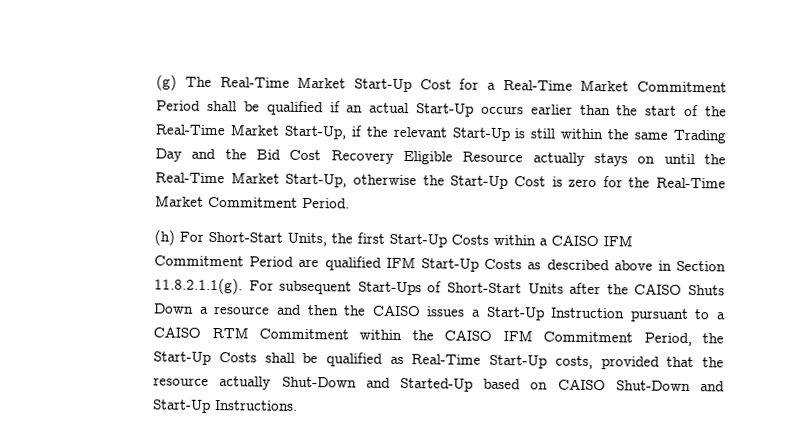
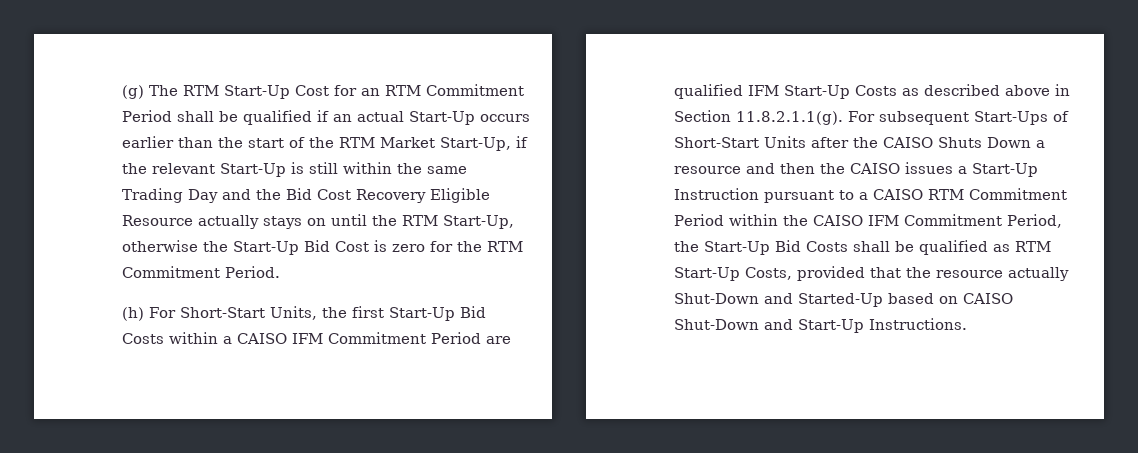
[219,76,347,89] Real-Time Market -> [182,85,219,96] RTM
[486,79,630,92] a Real-Time Market -> [360,85,421,96] an RTM
[155,124,226,136] Real-Time -> [338,137,375,148] RTM
[155,172,280,184] Real-Time Market -> [401,215,438,226] RTM
(509, 182) none -> [303,240,330,252] Bid
[655,177,726,189] [155,195,205,207] Real-Time Market -> [486,241,523,252] RTM
(448, 240) none -> [459,306,486,318] Bid
(350, 334) none -> [673,214,724,226] Period
(212, 358) none -> [774,240,801,252] Bid
[411,354,593,369] Real-Time Start-Up costs, -> [1014,241,1051,252] [673,267,792,281] RTM Start-Up Costs,

